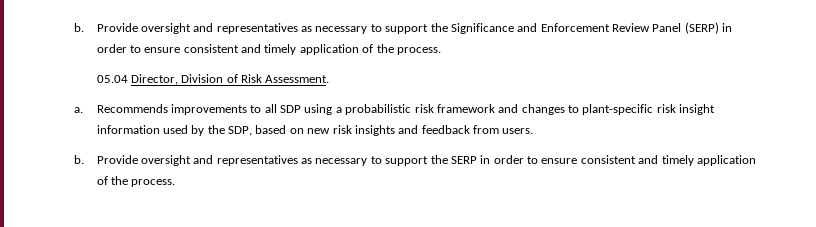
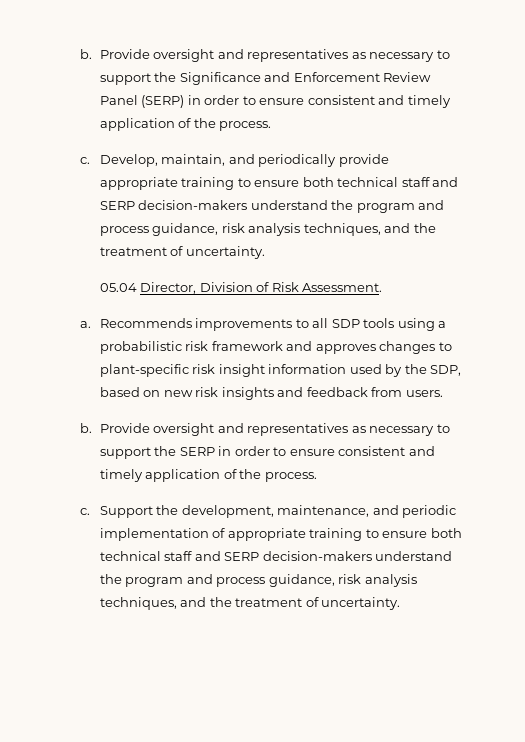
(441, 51) none -> [79,154,389,167] [99,177,459,190] [99,200,445,213] [99,223,436,236] [99,246,265,259] // c. Develop, maintain, and periodically provide appropriate training to ensure both technical staff and SERP decision-makers understand the program and process guidance, risk analysis techniques, and the treatment of uncertainty.
(302, 109) none -> [363,318,395,328] tools
(519, 108) none -> [315,344,376,354] approves
(176, 183) none -> [79,505,457,518] [99,528,462,541] [99,551,453,561] [99,574,417,587] [99,597,401,610] // c. Support the development, maintenance, and periodic implementation of appropriate training to ensure both technical staff and SERP decision-makers understand the program and process guidance, risk analysis techniques, and the treatment of uncertainty.

